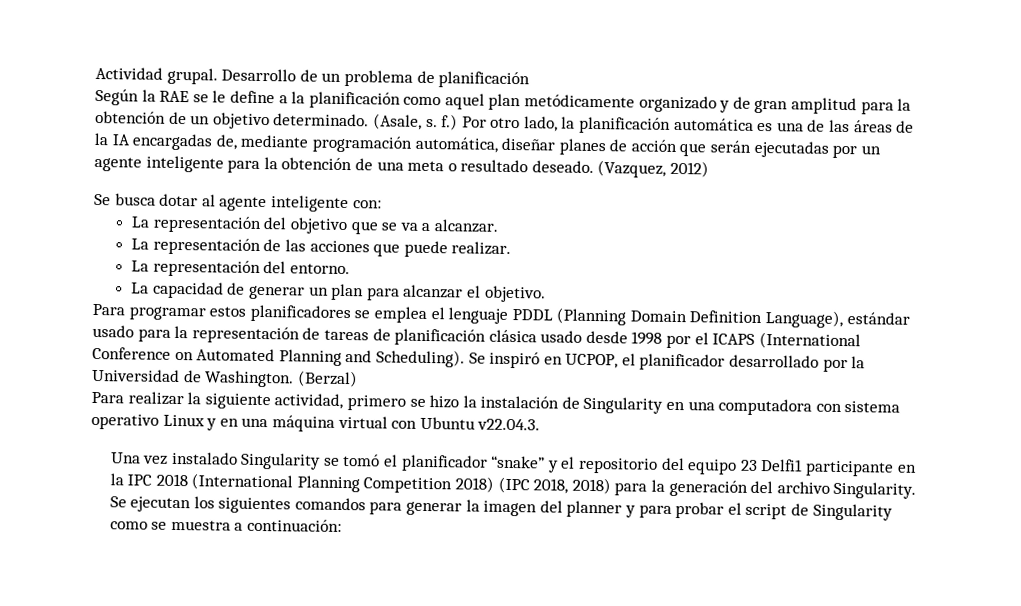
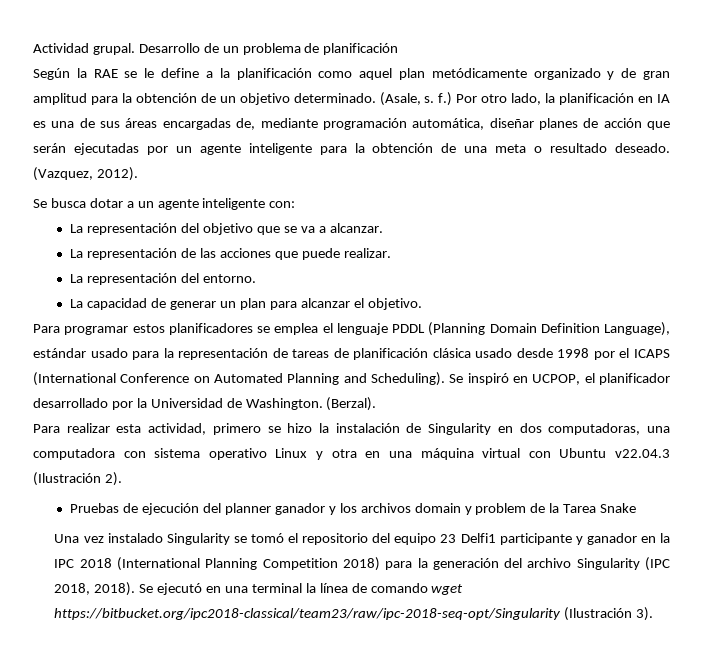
[673,117,754,131] automática -> [638,94,670,103] en IA
[829,119,915,133] [94,132,131,146] las áreas de la IA -> [100,118,158,128] sus áreas
[670,160,710,178] 2012) -> [96,167,138,181] 2012).
[201,194,216,207] al -> [126,201,154,208] a un
[296,370,358,388] (Berzal) -> [326,397,377,411] (Berzal).
[187,392,271,410] la siguiente -> [116,424,142,433] esta
(686, 406) none -> [519,423,641,435] dos computadoras,
(218, 424) none -> [331,449,357,458] otra
[477,418,541,431] v22.04.3. -> [615,449,671,458] [33,472,122,486] [70,503,637,515] v22.04.3 (Ilustración 2). // Pruebas de ejecución del planner ganador y los archivos domain y problem de la Tarea Snake
[400,454,576,473] planificador “snake” y el -> (298, 538) none
(894, 468) none -> [575,533,637,545] y ganador
[497,476,611,495] (IPC 2018, 2018) -> (380, 564) none
[833,481,917,499] [109,496,893,521] [109,518,342,532] Singularity. Se ejecutan los siguientes comandos para generar la imagen del planner y para probar el script de Singularity como se muestra a continuación: -> [576,557,670,571] [54,582,464,596] [54,607,654,621] Singularity (IPC 2018, 2018). Se ejecutó en una terminal la línea de comando wget https://bitbucket.org/ipc2018-classical/team23/raw/ipc-2018-seq-opt/Singularity (Ilustración 3).

